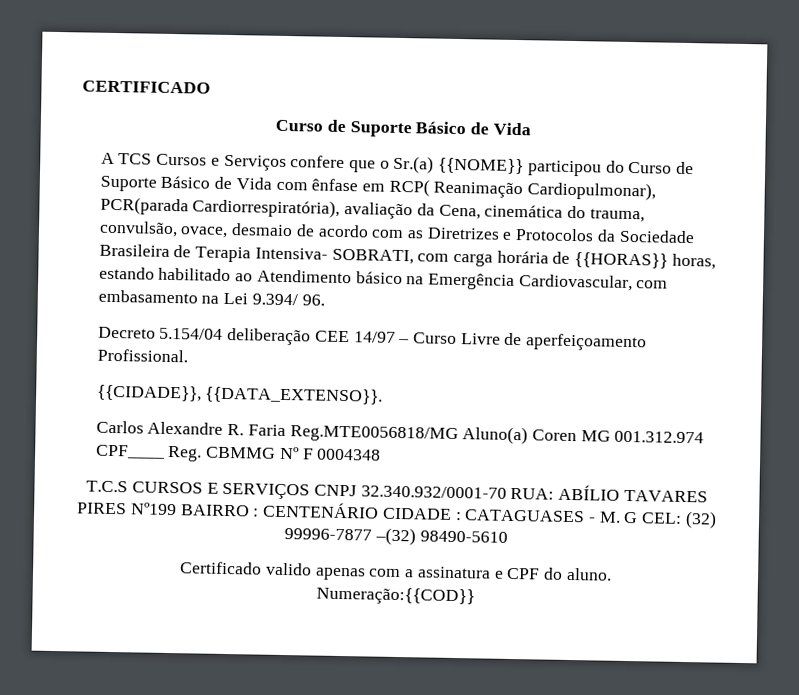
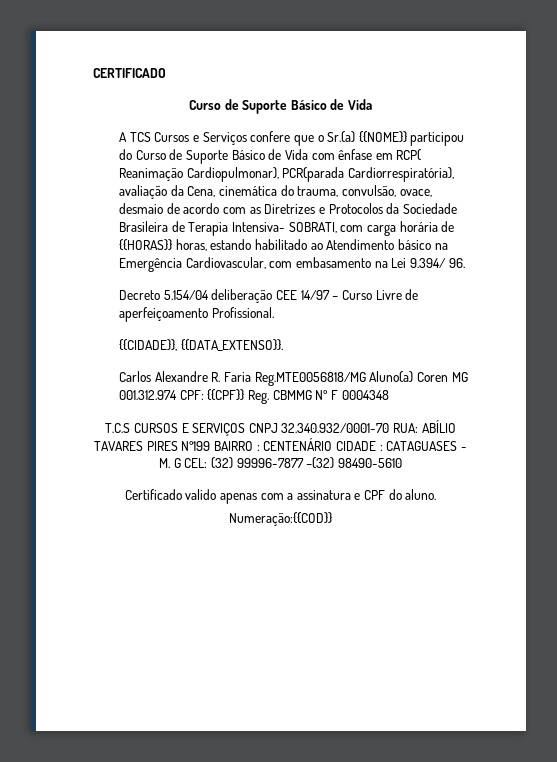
[95,444,165,459] CPF____ -> [179,389,245,400] CPF: {{CPF}}

